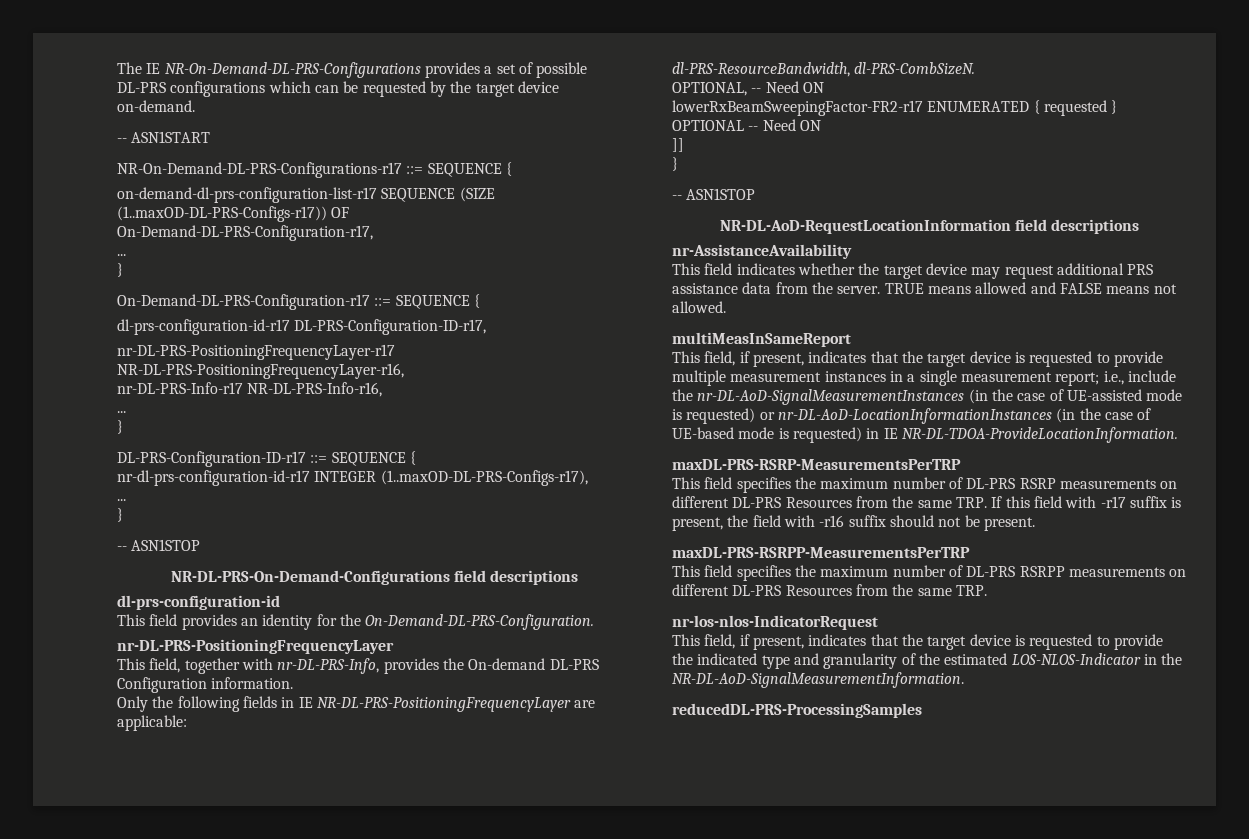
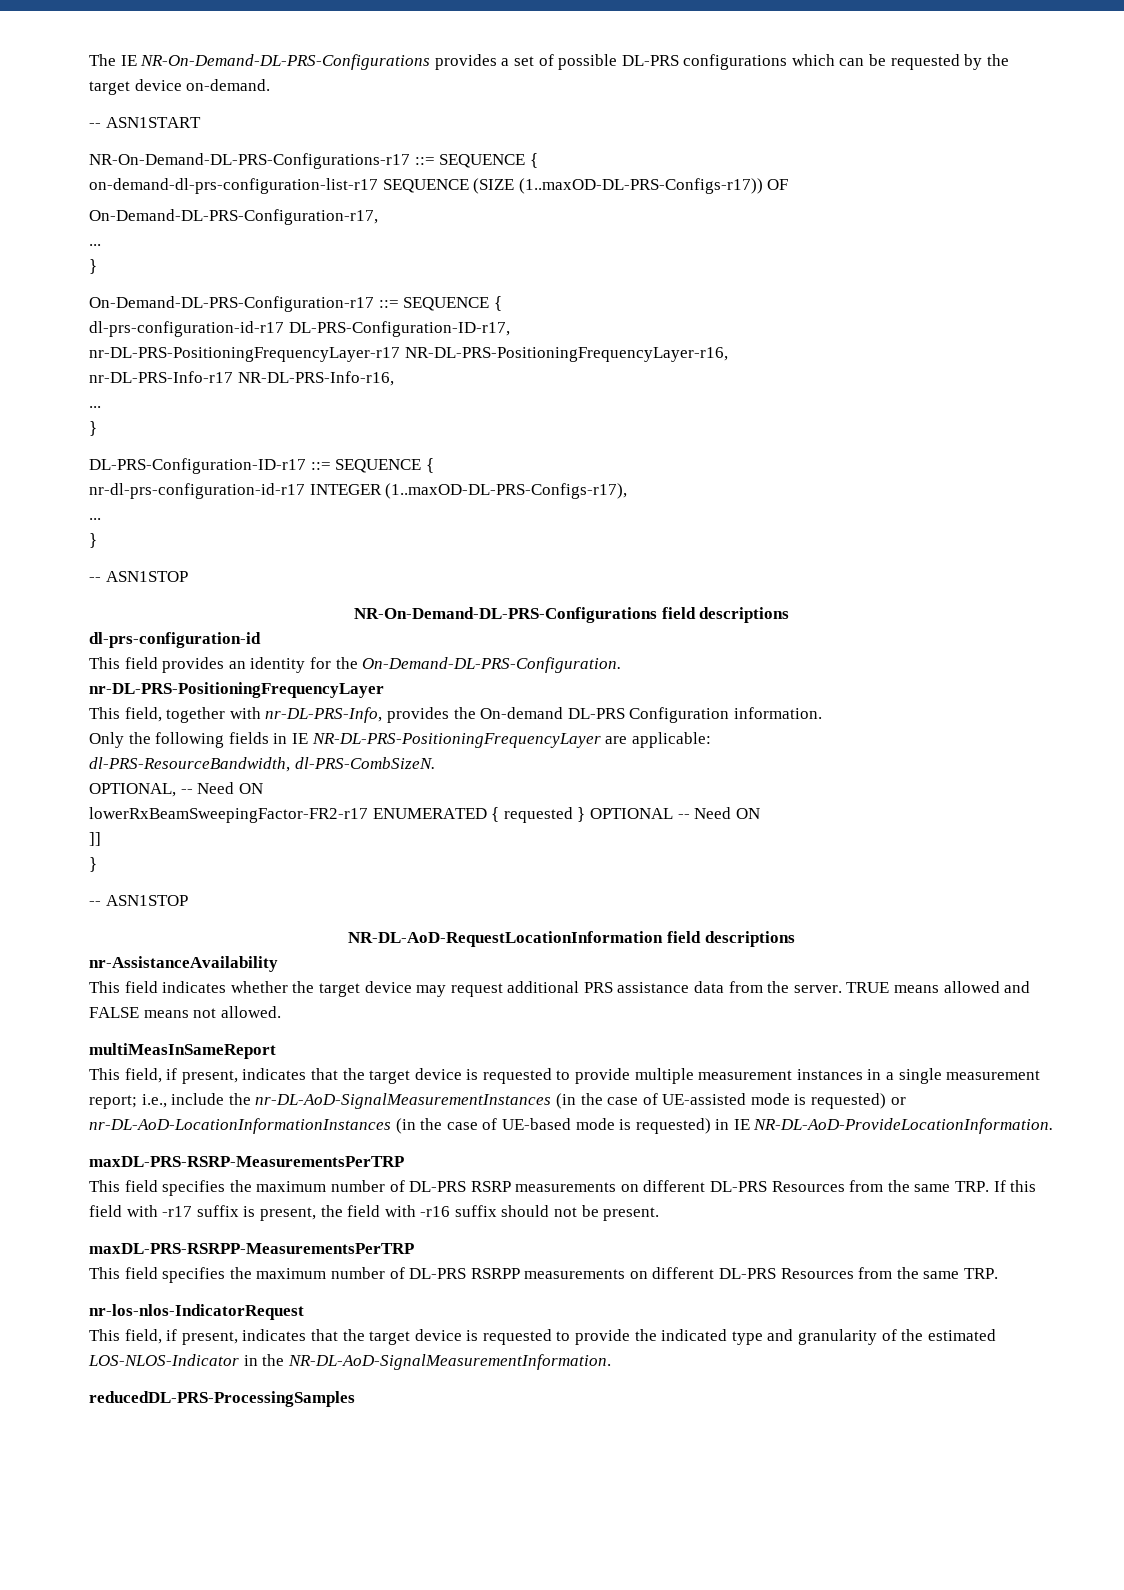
[170,570,450,585] NR-DL-PRS-On-Demand-Configurations -> [353,607,657,623] NR-On-Demand-DL-PRS-Configurations
[901,427,1178,443] NR-DL-TDOA-ProvideLocationInformation. -> [753,1118,1054,1134] NR-DL-AoD-ProvideLocationInformation.

